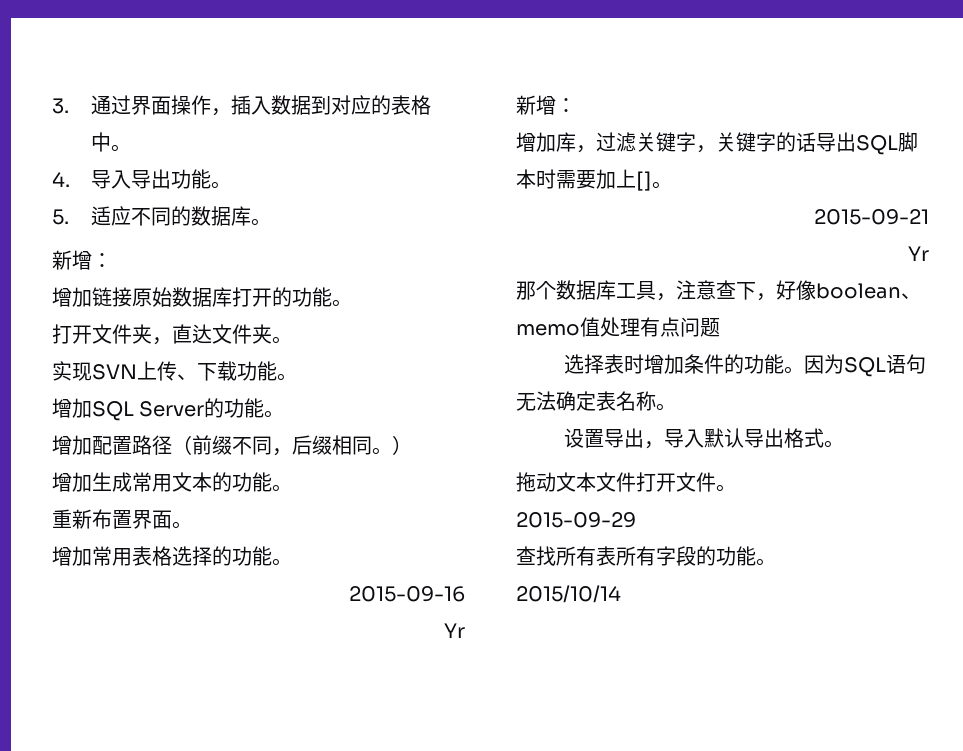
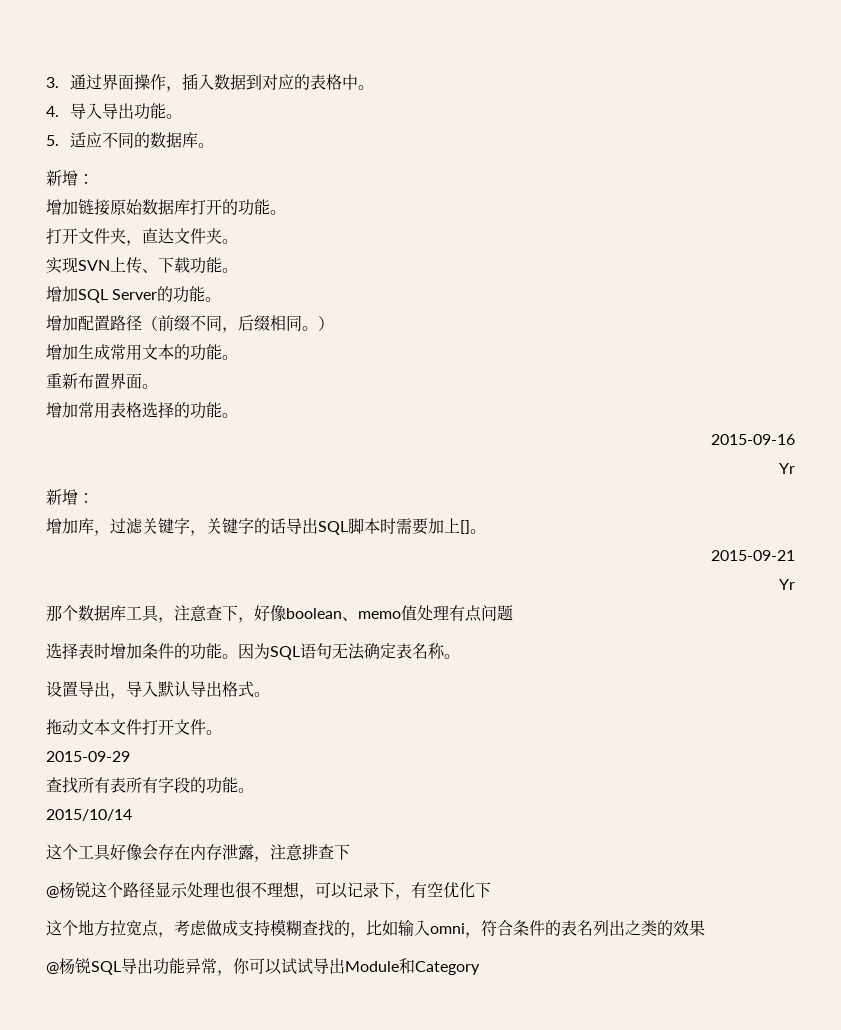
(621, 594) none -> [46,844,350,862] [46,881,491,900] [46,919,705,938] [46,958,480,976] // 这个工具好像会存在内存泄露，注意排查下 // @杨锐这个路径显示处理也很不理想，可以记录下，有空优化下 // 这个地方拉宽点，考虑做成支持模糊查找的，比如输入omni，符合条件的表名列出之类的效果 // @杨锐SQL导出功能异常，你可以试试导出Module和Category

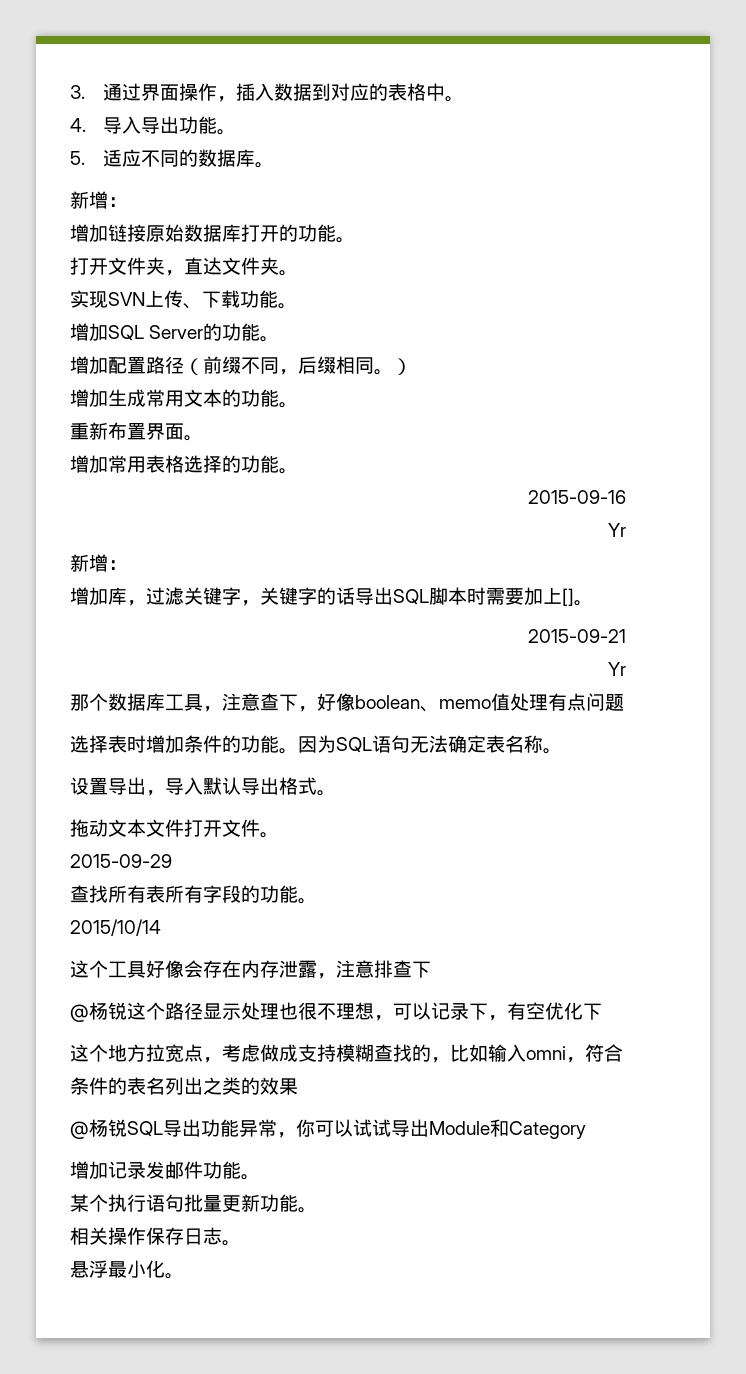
(480, 968) none -> [70,1161,260,1180] [70,1194,317,1213] [70,1227,241,1246] [70,1260,184,1279] // 增加记录发邮件功能。 // 某个执行语句批量更新功能。 // 相关操作保存日志。 // 悬浮最小化。

